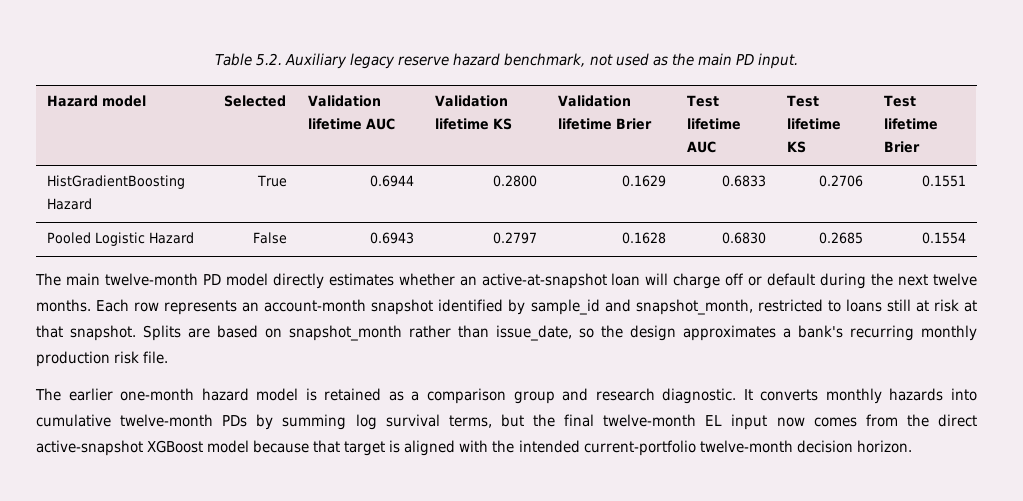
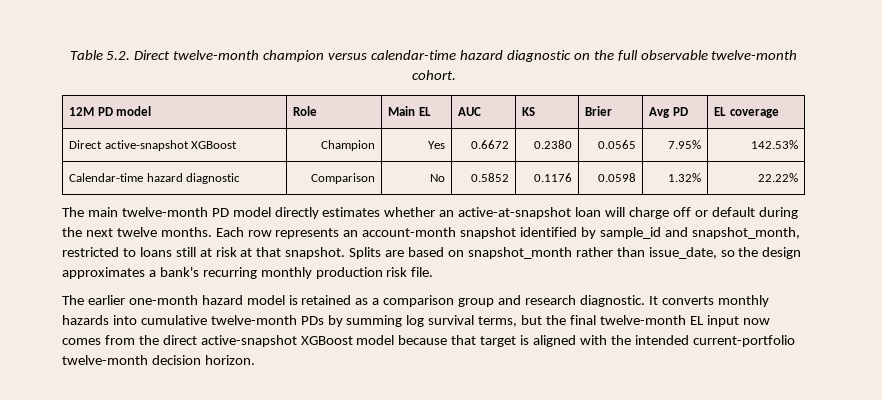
[285,53,798,69] [46,95,146,107] [223,95,286,107] [307,95,381,107] [307,118,395,130] [434,95,508,107] [434,118,512,130] [557,95,631,107] [557,118,612,130] Auxiliary legacy reserve hazard benchmark, not used as the main PD input. // Hazard model | Selected | Validation lifetime AUC | Validation lifetime KS | Validation lifetime -> [134,50,798,62] [411,70,456,80] [69,106,152,116] [293,106,318,116] [388,106,431,116] [458,107,482,116] [522,107,536,116] Direct twelve-month champion versus calendar-time hazard diagnostic on the full observable twelve-month cohort. // 12M PD model | Role | Main EL | AUC | KS |
[686,95,719,107] [686,118,741,130] [686,141,716,153] [786,95,819,107] [786,118,841,130] [786,141,806,153] [883,95,916,107] [883,118,938,130] [883,141,920,153] [46,175,185,189] [46,198,92,210] [257,175,288,187] [370,175,415,187] [493,175,538,187] [622,175,667,187] [722,175,767,187] [819,175,864,187] [922,175,967,187] [46,232,194,246] [253,232,288,244] [370,232,415,244] [493,232,538,244] [622,232,667,244] [722,232,767,244] [819,232,864,244] [922,232,967,244] Test lifetime AUC | Test lifetime KS | Test lifetime Brier // HistGradientBoosting Hazard | True | 0.6944 | 0.2800 | 0.1629 | 0.6833 | 0.2706 | 0.1551 // Pooled Logistic Hazard | False | 0.6943 | 0.2797 | 0.1628 | 0.6830 | 0.2685 | 0.1554 -> [649,107,688,118] [714,107,779,118] [69,140,238,151] [320,140,375,151] [427,141,445,149] [470,140,509,149] [533,140,572,149] [597,140,636,149] [667,140,701,149] [750,140,798,149] [69,173,241,184] [310,173,375,184] [429,174,445,182] [470,173,509,182] [533,173,572,182] [597,173,636,182] [667,173,701,182] [757,173,798,182] Avg PD | EL coverage // Direct active-snapshot XGBoost | Champion | Yes | 0.6672 | 0.2380 | 0.0565 | 7.95% | 142.53% // Calendar-time hazard diagnostic | Comparison | No | 0.5852 | 0.1176 | 0.0598 | 1.32% | 22.22%

